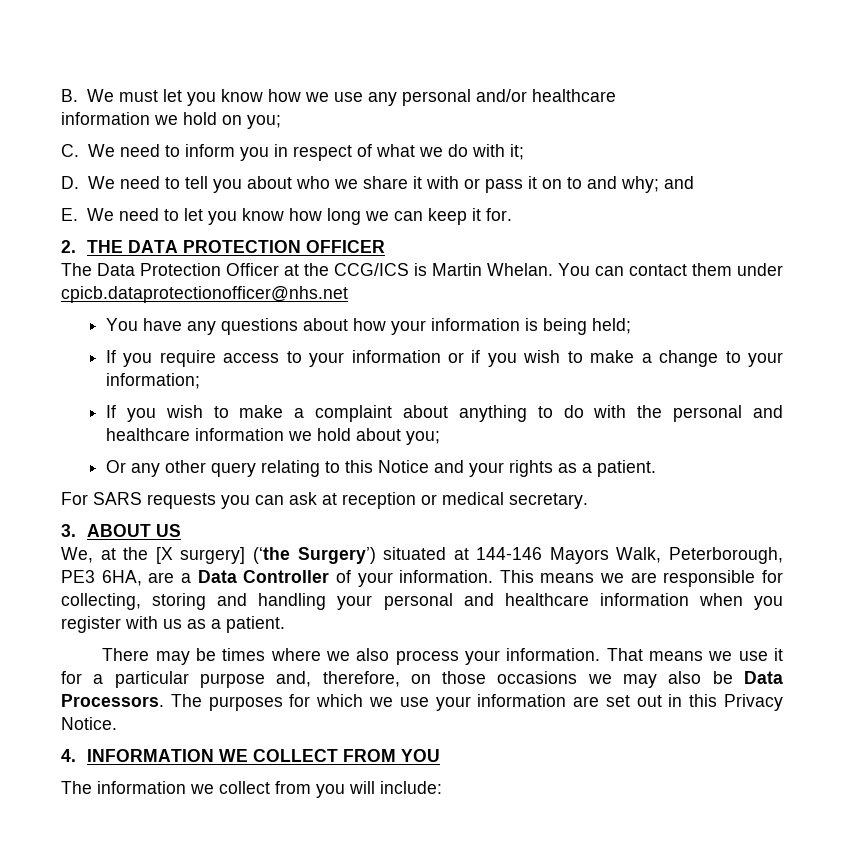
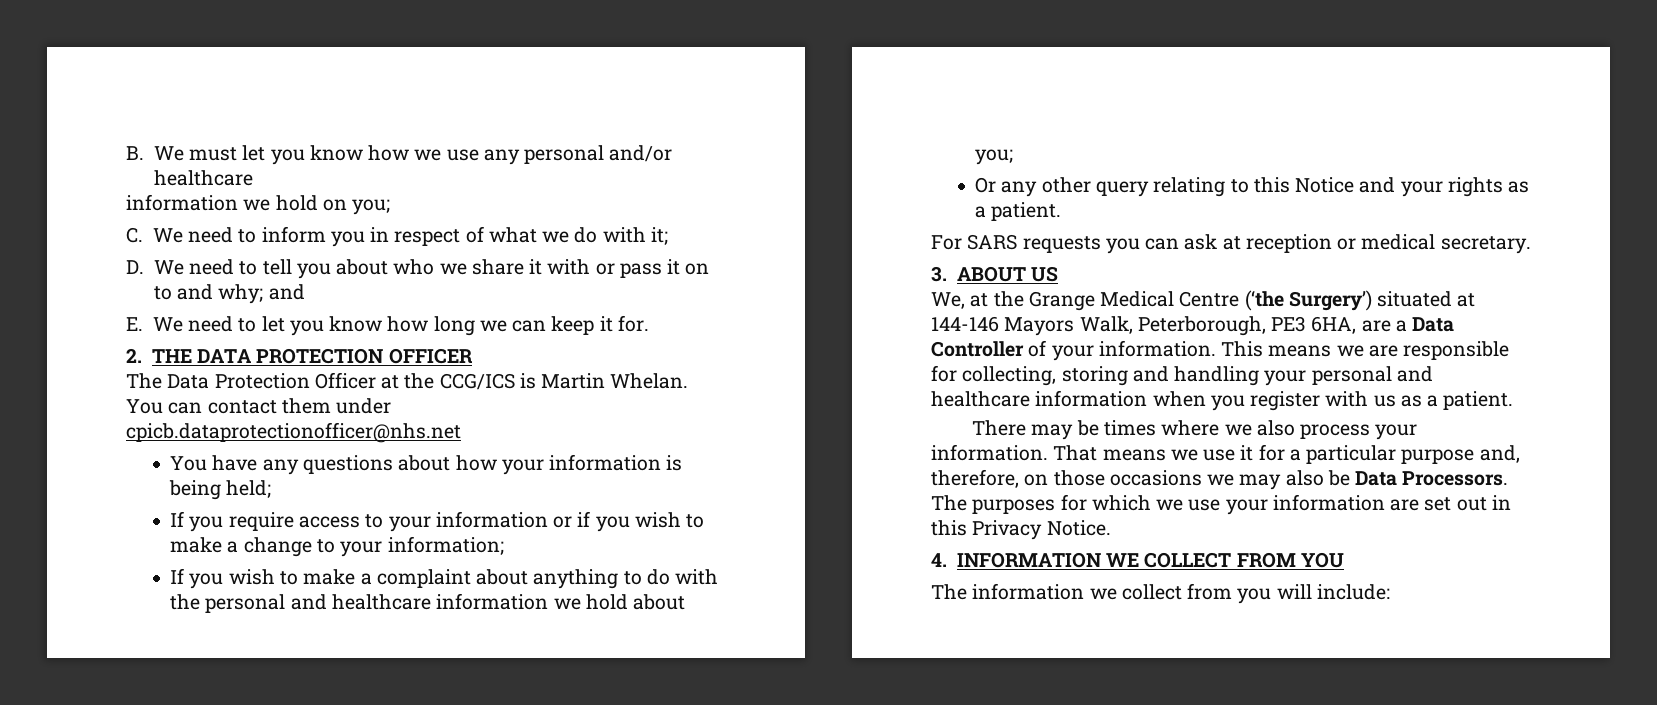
[155,547,246,564] [X surgery] -> [1028,291,1240,311] Grange Medical Centre

